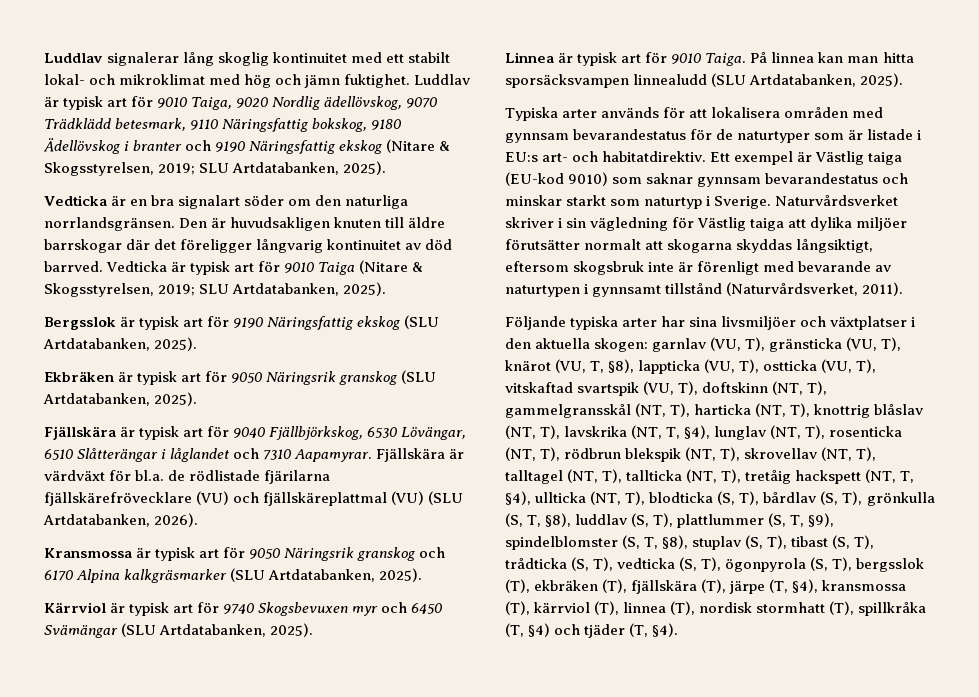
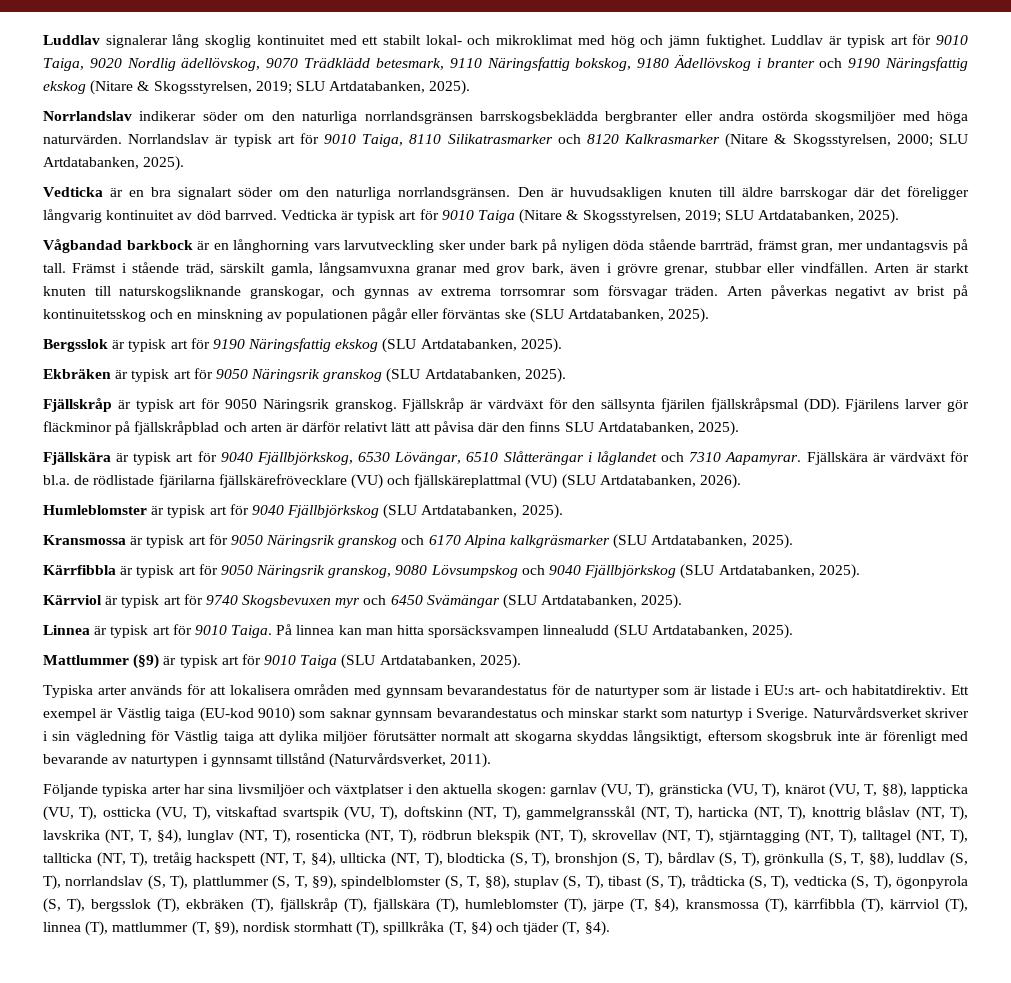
(387, 168) none -> [43,111,969,124] [43,133,968,148] [43,156,185,171] // Norrlandslav indikerar söder om den naturliga norrlandsgränsen barrskogsbeklädda bergbranter eller andra ostörda skogsmiljöer med höga naturvärden. Norrlandslav är typisk art för 9010 Taiga, 8110 Silikatrasmarker och 8120 Kalkrasmarker (Nitare & Skogsstyrelsen, 2000; SLU Artdatabanken, 2025).
(387, 289) none -> [43,239,968,253] [43,262,970,276] [43,285,969,299] [43,308,710,323] // Vågbandad barkbock är en långhorning vars larvutveckling sker under bark på nyligen döda stående barrträd, främst gran, mer undantagsvis på tall. Främst i stående träd, särskilt gamla, långsamvuxna granar med grov bark, även i grövre grenar, stubbar eller vindfällen. Arten är starkt knuten till naturskogsliknande granskogar, och gynnas av extrema torrsomrar som försvagar träden. Arten påverkas negativt av brist på kontinuitetsskog och en minskning av populationen pågår eller förväntas ske (SLU Artdatabanken, 2025).
(198, 399) none -> [43,398,969,413] [43,421,739,436] // Fjällskråp är typisk art för 9050 Näringsrik granskog. Fjällskråp är värdväxt för den sällsynta fjärilen fjällskråpsmal (DD). Fjärilens larver gör fläckminor på fjällskråpblad och arten är därför relativt lätt att påvisa där den finns SLU Artdatabanken, 2025).
(199, 520) none -> [43,504,563,519] // Humleblomster är typisk art för 9040 Fjällbjörkskog (SLU Artdatabanken, 2025).
(423, 575) none -> [43,564,860,579] // Kärrfibbla är typisk art för 9050 Näringsrik granskog, 9080 Lövsumpskog och 9040 Fjällbjörkskog (SLU Artdatabanken, 2025).
(904, 80) none -> [43,654,521,669] // Mattlummer (§9) är typisk art för 9010 Taiga (SLU Artdatabanken, 2025).
(877, 454) none -> [719,829,857,844] stjärntagging (NT, T),
(760, 498) none -> [554,852,663,867] bronshjon (S, T),
(674, 520) none -> [65,875,189,890] norrlandslav (S, T),
[631,580,698,594] fjällskära -> [279,898,559,913] fjällskråp (T), fjällskära (T), humleblomster
(530, 608) none -> [793,898,884,913] kärrfibbla (T),
(696, 608) none -> [112,921,239,936] mattlummer (T, §9),

